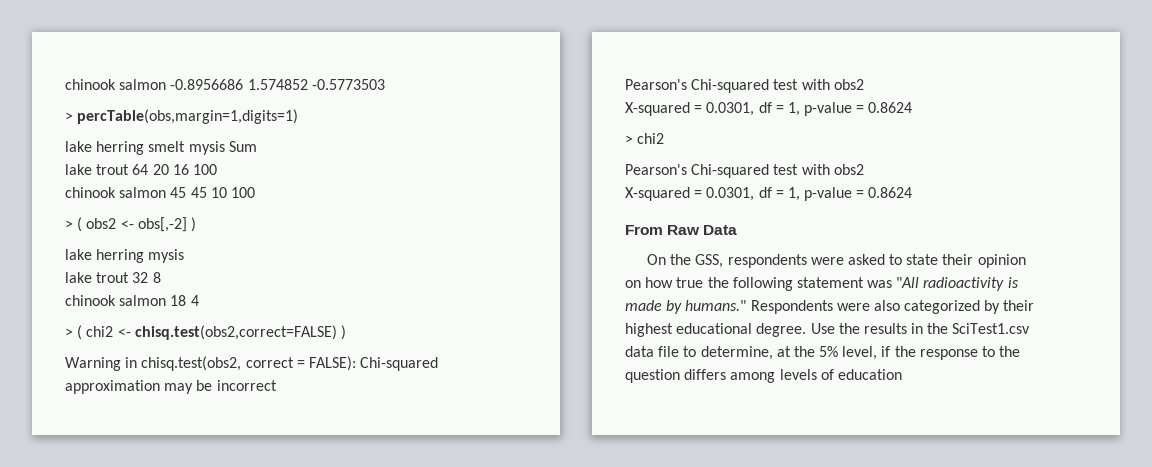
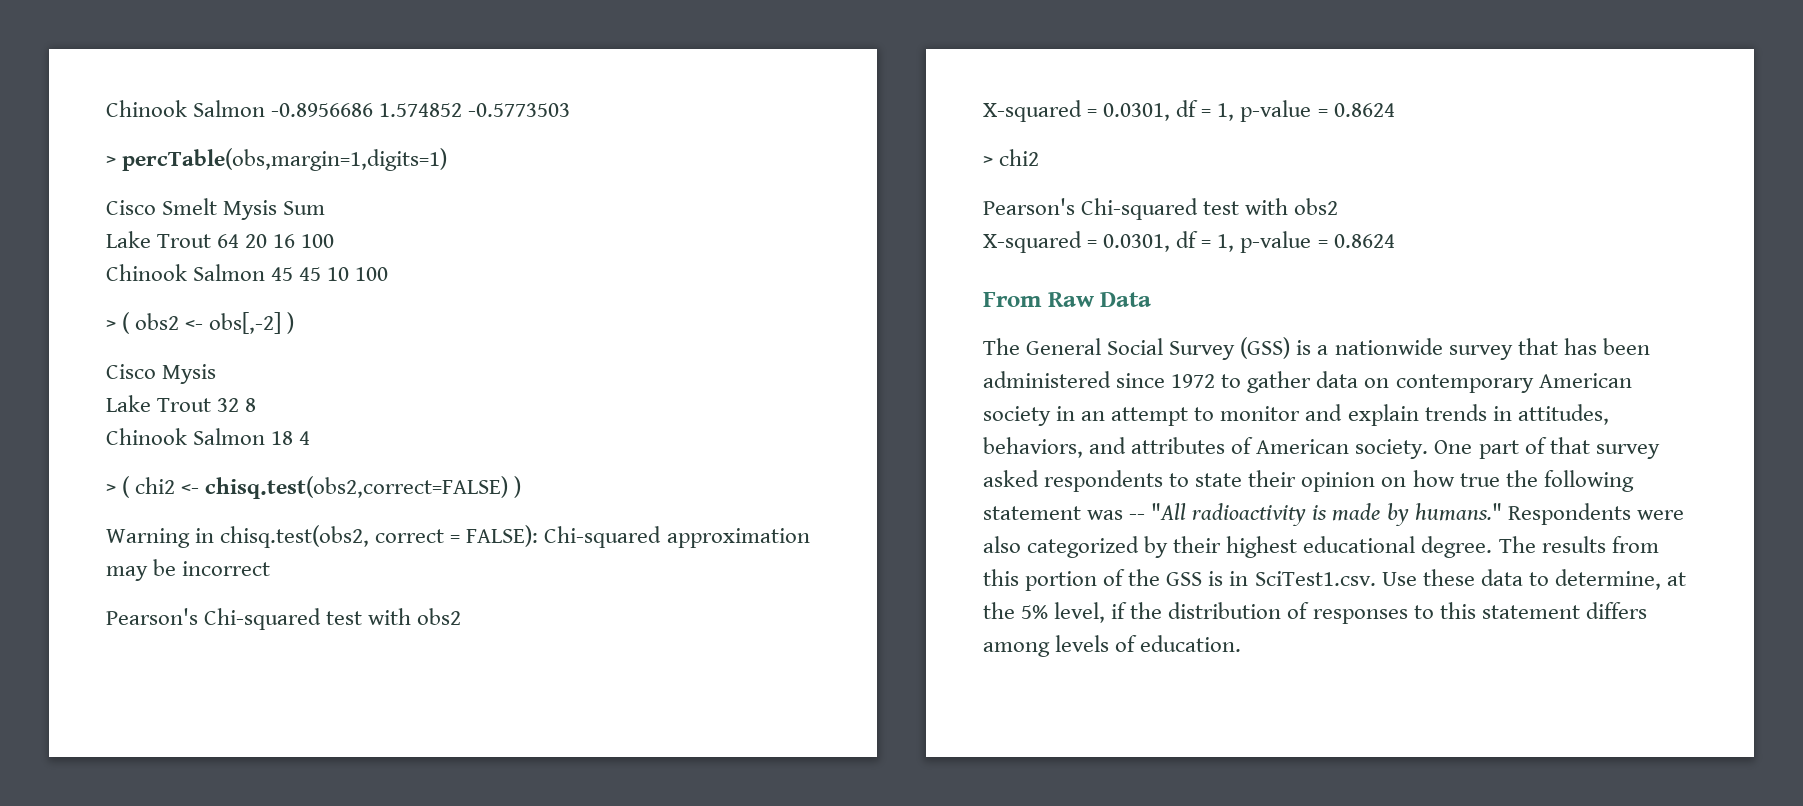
[65,79,167,90] chinook salmon -> [106,100,266,117] Chinook Salmon
[65,141,225,155] lake herring smelt mysis -> [106,198,278,220] Cisco Smelt Mysis
[65,164,130,175] lake trout -> [106,231,212,248] Lake Trout
[65,187,167,198] chinook salmon -> [106,264,266,281] Chinook Salmon
[65,249,185,263] [65,272,130,283] lake herring mysis // lake trout -> [106,364,217,384] [106,395,212,412] Cisco Mysis // Lake Trout
[65,295,167,306] chinook salmon -> [106,428,266,445] Chinook Salmon
[646,254,885,268] On the GSS, respondents were asked -> [983,337,1650,360] [983,371,1632,393] [983,404,1609,426] [983,437,1660,459] [983,470,1164,492] The General Social Survey (GSS) is a nationwide survey that has been administered since 1972 to gather data on contemporary American society in an attempt to monitor and explain trends in attitudes, behaviors, and attributes of American society. One part of that survey asked respondents
(893, 284) none -> [1129,514,1146,520] --
[810,323,1031,334] [625,346,680,357] Use the results in the SciTest1.csv data file -> [1498,536,1659,553] [983,569,1523,591] The results from this portion of the GSS is in SciTest1.csv. Use these data
[919,346,1021,360] [625,369,680,383] response to the question -> [1168,602,1580,624] distribution of responses to this statement
[837,369,902,380] education -> [1140,635,1242,652] education.

